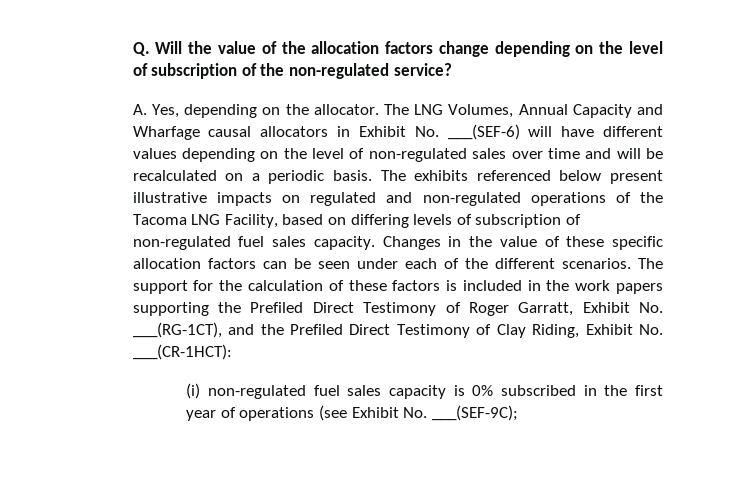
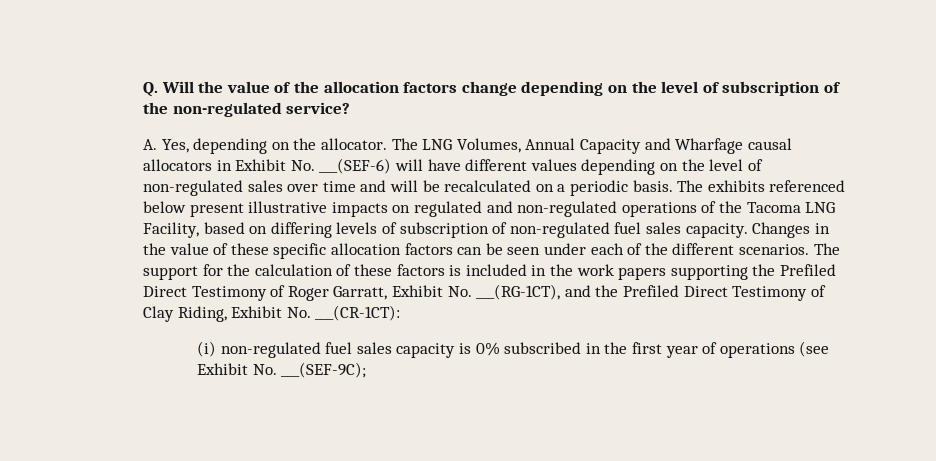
[132,344,232,360] ___(CR-1HCT): -> [315,305,401,321] ___(CR-1CT):

